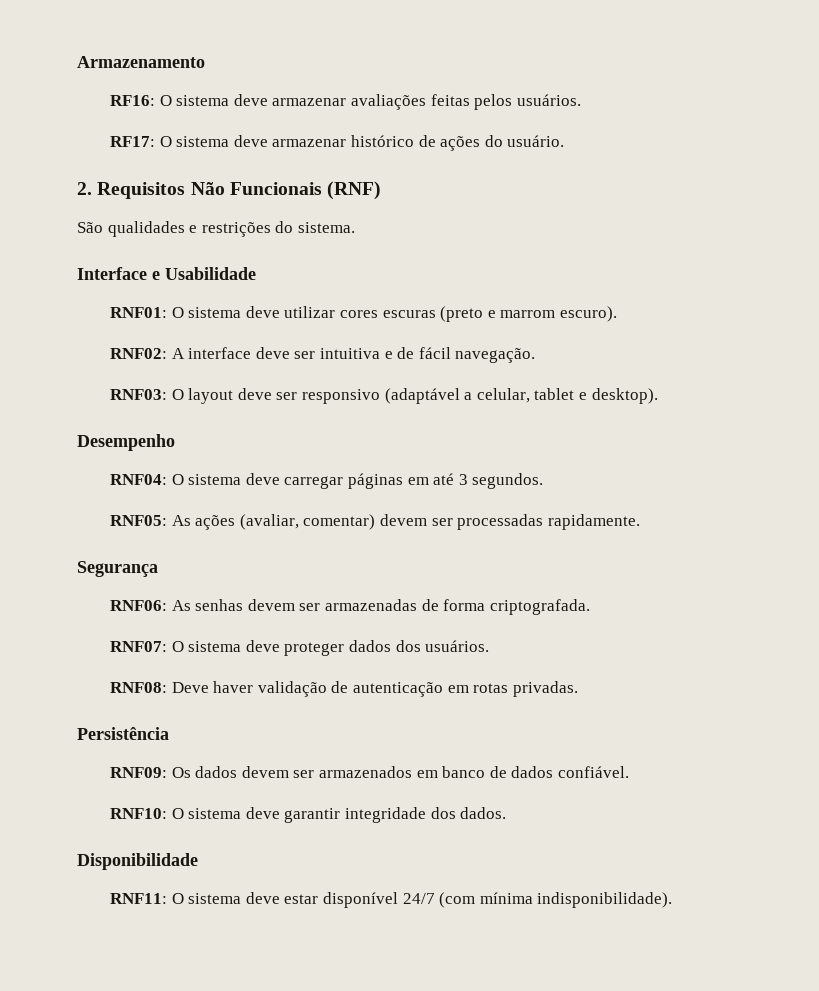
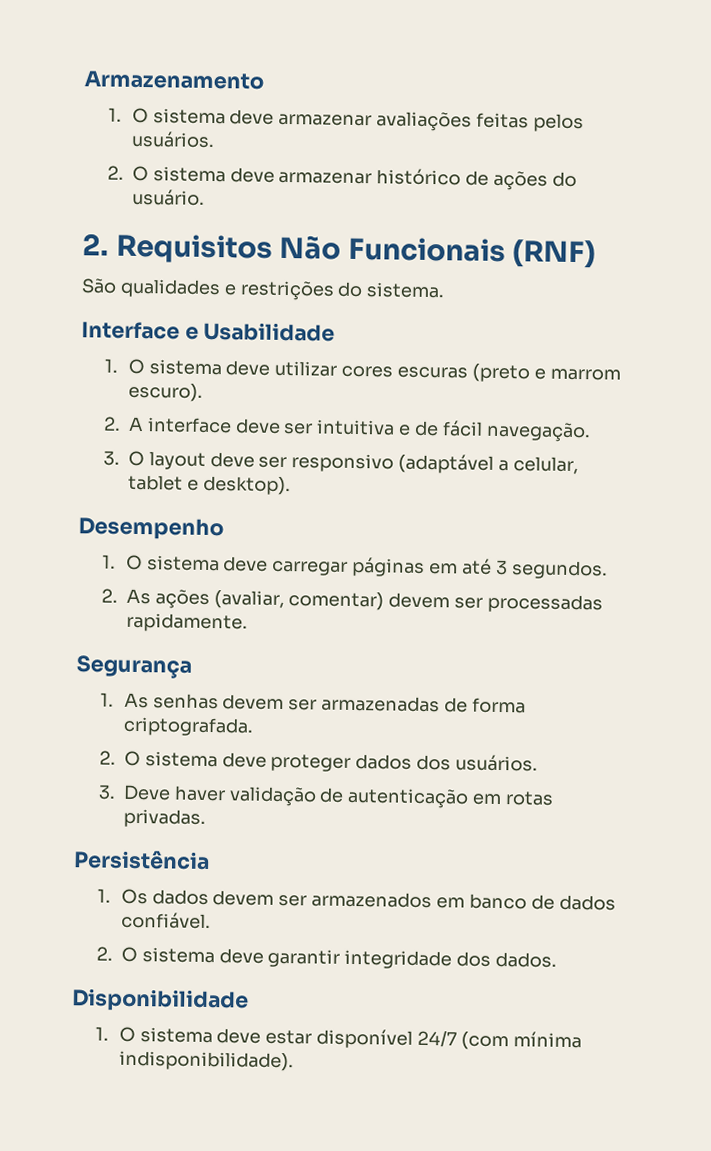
[110,95,156,106] RF16: -> [107,107,122,122] 1.
[110,136,156,147] RF17: -> [106,165,124,180] 2.
[110,307,168,318] RNF01: -> [103,358,118,373] 1.
[110,348,168,359] RNF02: -> [102,416,121,431] 2.
[110,389,168,400] RNF03: -> [102,450,120,466] 3.
[110,474,168,485] RNF04: -> [101,554,116,569] 1.
[110,515,168,526] RNF05: -> [100,588,118,603] 2.
[110,600,168,611] RNF06: -> [99,692,114,707] 1.
[110,641,168,652] RNF07: -> [98,750,116,765] 2.
[110,682,168,693] RNF08: -> [97,784,116,800] 3.
[110,767,168,778] RNF09: -> [96,888,111,903] 1.
[110,808,168,819] RNF10: -> [95,946,113,961] 2.
[110,893,168,904] RNF11: -> [94,1026,109,1041] 1.

